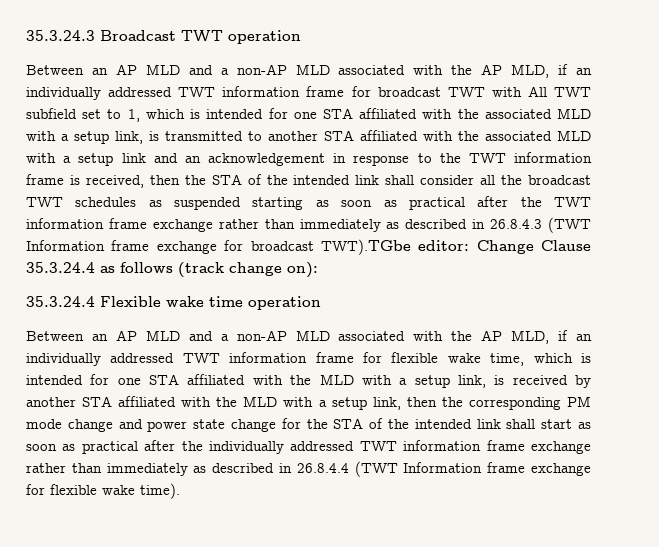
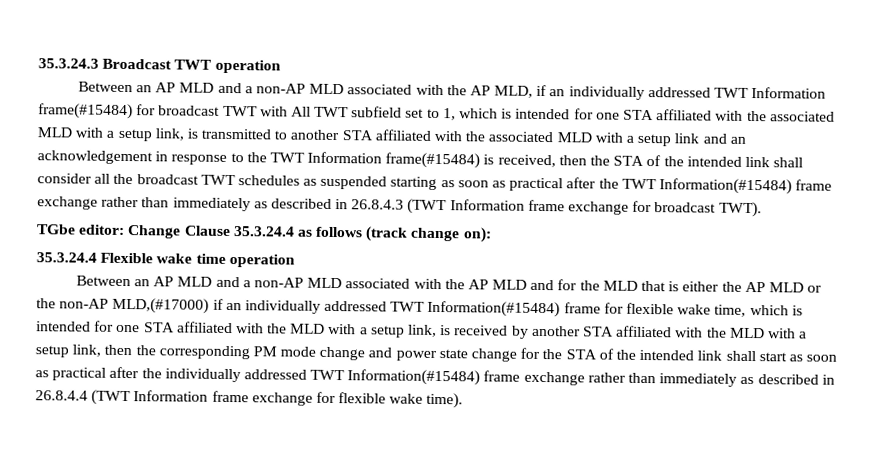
[222,86,345,97] information frame -> [751,87,827,99] [38,103,133,120] Information frame(#15484)
[514,152,593,163] [26,174,64,185] information frame -> [307,151,481,169] Information frame(#15484)
[26,218,104,229] information -> [658,178,792,195] Information(#15484)
[320,239,411,255] TWT).TGbe -> [718,201,762,218] [36,224,76,235] TWT). // TGbe
[511,330,593,344] [26,352,308,366] MLD, if an individually addressed TWT information -> [492,279,823,293] [36,297,561,318] MLD and for the MLD that is either the AP MLD or the non-AP MLD,(#17000) if an individually addressed TWT Information(#15484)
[403,440,482,451] information -> [347,369,481,386] Information(#15484)

